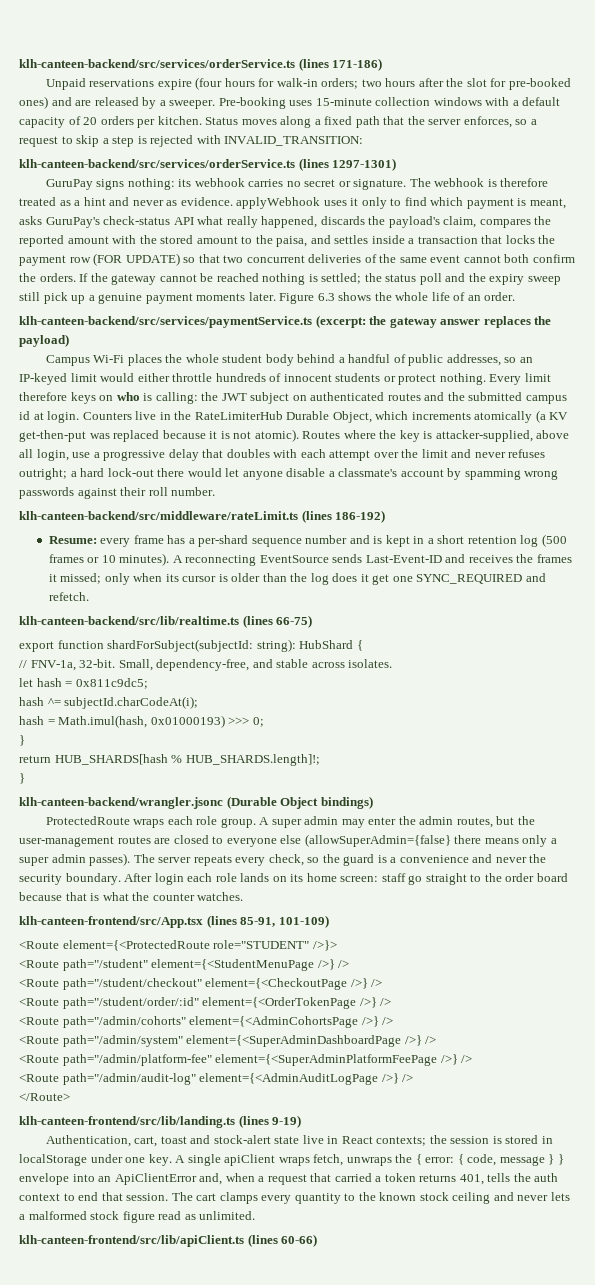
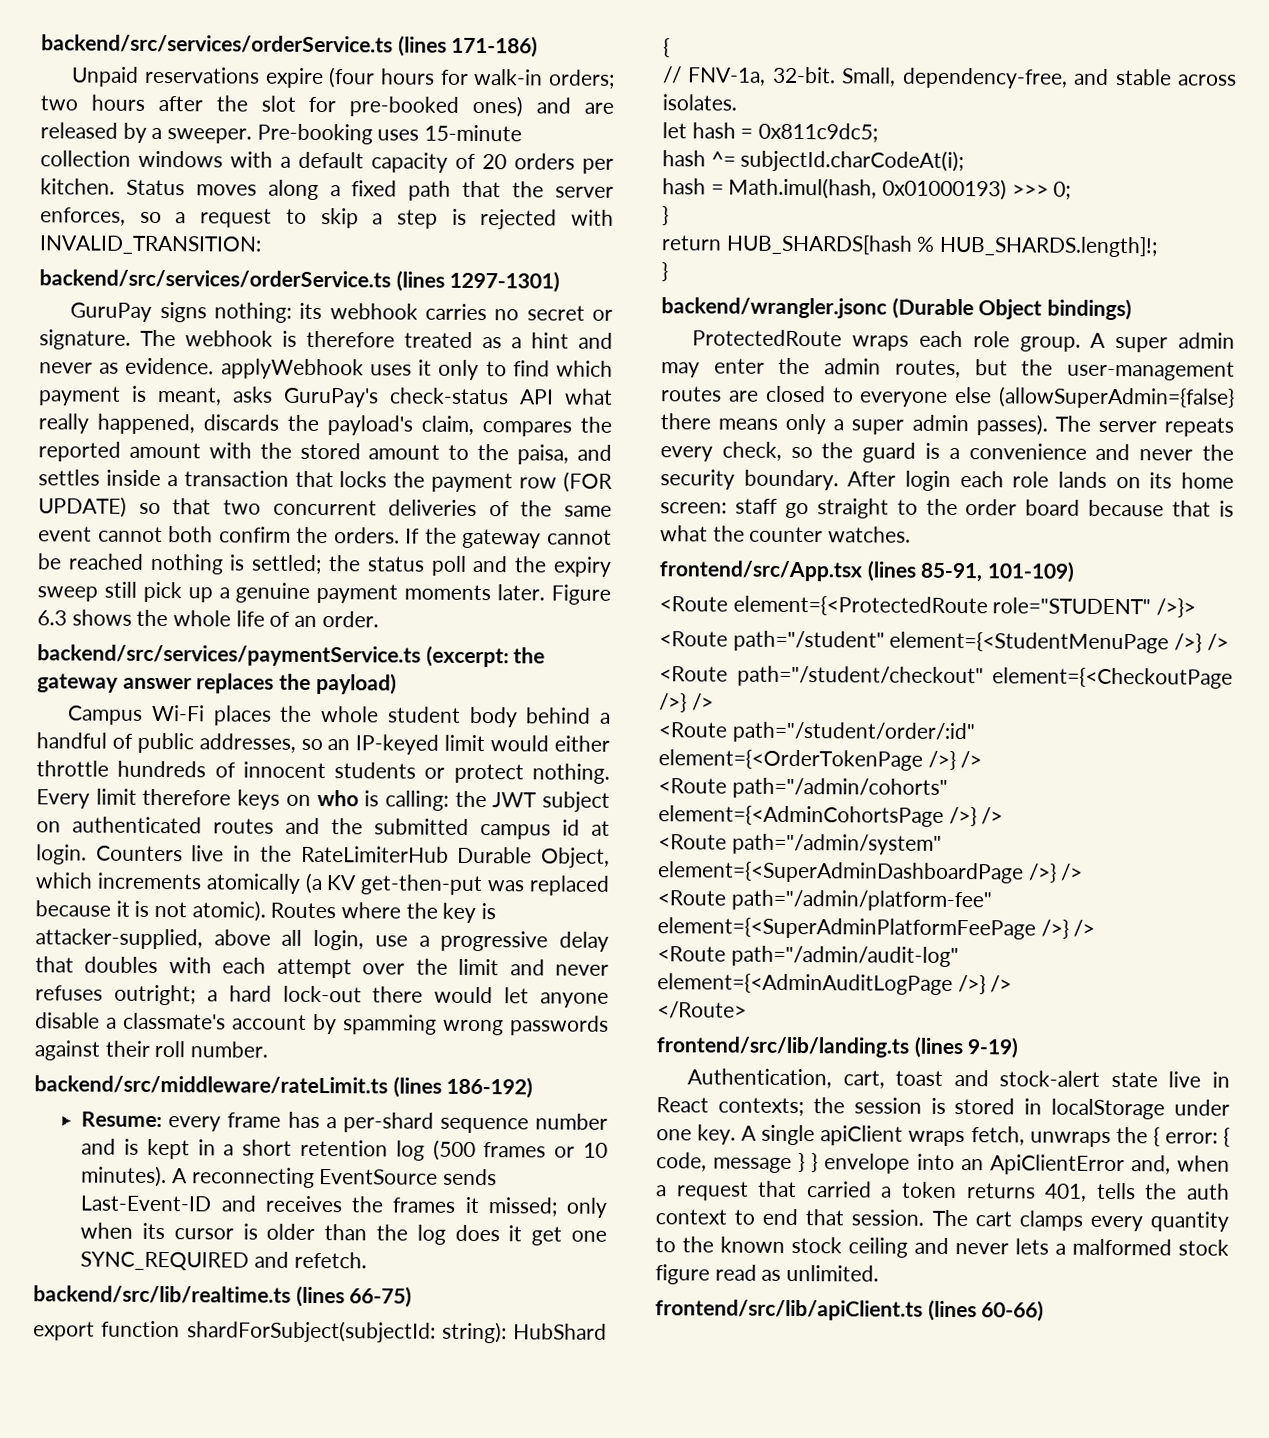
[19,59,295,68] klh-canteen-backend/src/services/orderService.ts -> [41,34,393,54] backend/src/services/orderService.ts
[19,159,295,168] klh-canteen-backend/src/services/orderService.ts -> [39,269,391,289] backend/src/services/orderService.ts
[19,316,312,328] klh-canteen-backend/src/services/paymentService.ts -> [37,644,421,667] backend/src/services/paymentService.ts
[19,511,298,520] klh-canteen-backend/src/middleware/rateLimit.ts -> [34,1075,388,1095] backend/src/middleware/rateLimit.ts
[19,616,239,625] klh-canteen-backend/src/lib/realtime.ts -> [33,1285,291,1304] backend/src/lib/realtime.ts
[19,797,223,809] klh-canteen-backend/wrangler.jsonc -> [661,297,887,319] backend/wrangler.jsonc
[19,916,203,928] klh-canteen-frontend/src/App.tsx -> [659,560,862,582] frontend/src/App.tsx
[19,1116,235,1128] klh-canteen-frontend/src/lib/landing.ts -> [656,1036,910,1058] frontend/src/lib/landing.ts
[19,1235,244,1247] klh-canteen-frontend/src/lib/apiClient.ts -> [655,1299,923,1321] frontend/src/lib/apiClient.ts

